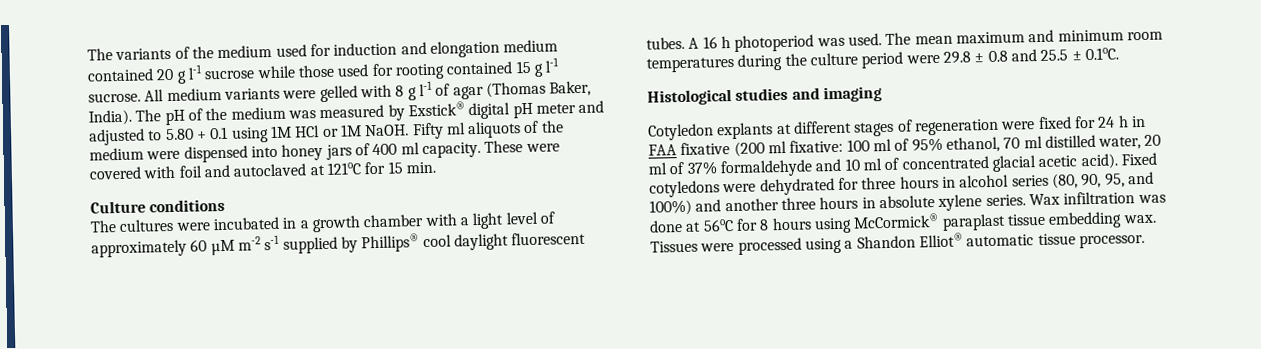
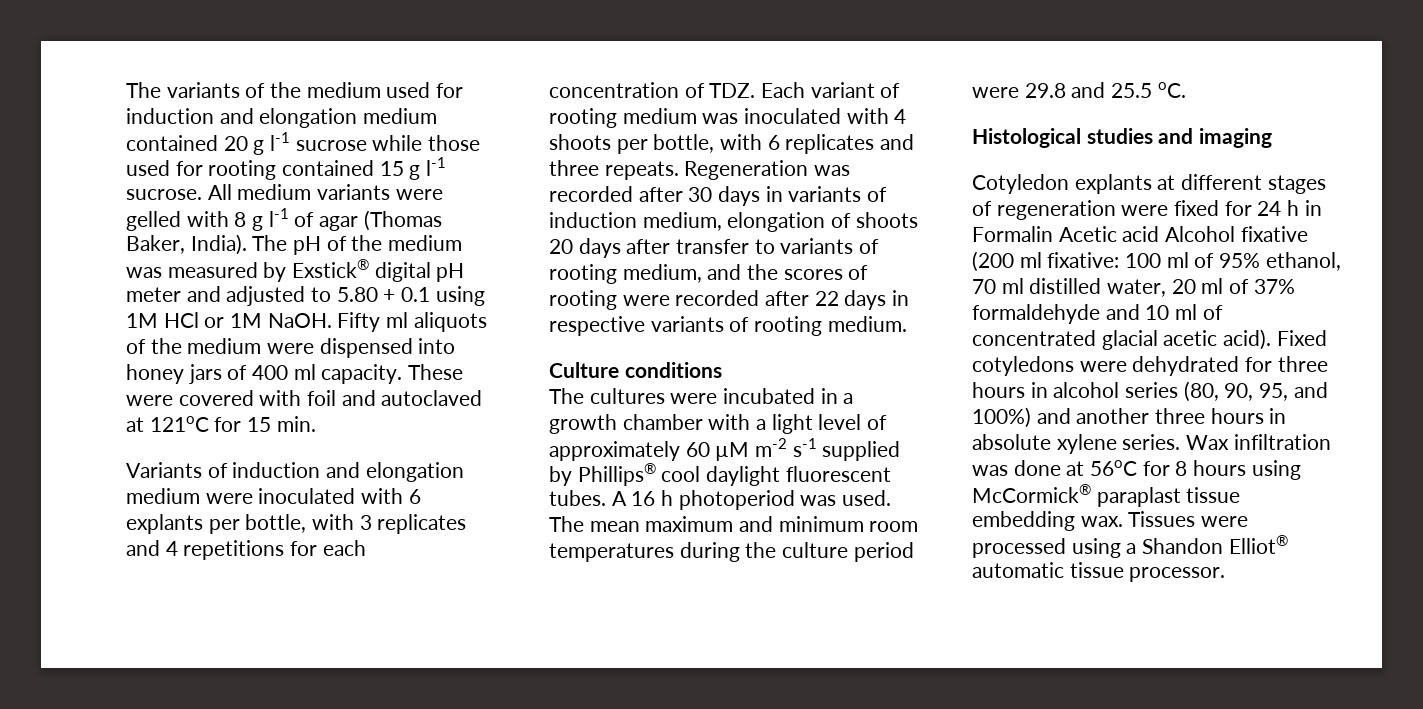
(436, 167) none -> [126,462,464,482] [126,488,421,504] [126,514,467,534] [126,540,366,560] [549,82,901,98] [549,108,907,128] [549,134,915,154] [549,160,851,180] [549,186,888,206] [549,212,918,232] [549,238,880,258] [549,264,869,284] [549,290,910,310] [549,316,907,336] // Variants of induction and elongation medium were inoculated with 6 explants per bottle, with 3 replicates and 4 repetitions for each concentration of TDZ. Each variant of rooting medium was inoculated with 4 shoots per bottle, with 6 replicates and three repeats. Regeneration was recorded after 30 days in variants of induction medium, elongation of shoots 20 days after transfer to variants of rooting medium, and the scores of rooting were recorded after 22 days in respective variants of rooting medium.
[974,47,1119,63] ± 0.8 and 25.5 ± 0.1oC. -> [1071,82,1186,98] and 25.5 oC.
[648,144,677,156] FAA -> [972,226,1236,242] Formalin Acetic acid Alcohol

